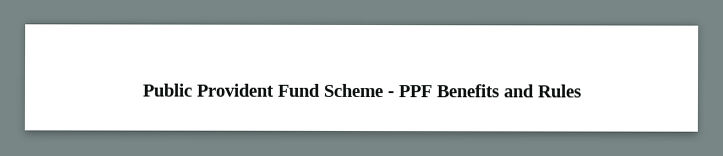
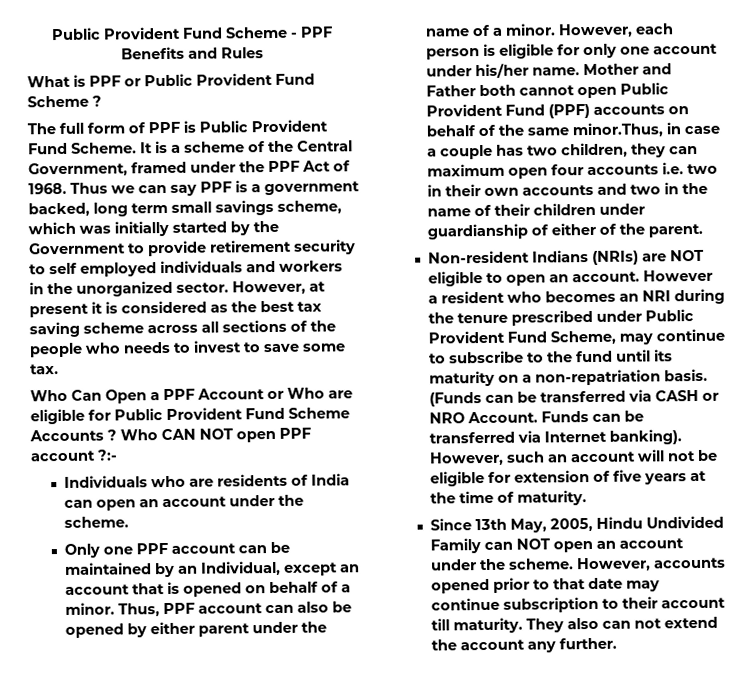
(581, 91) none -> [27,72,315,88] [27,95,102,108] [27,119,328,135] [28,140,353,155] [28,160,351,177] [28,180,360,196] [28,199,342,217] [28,220,279,237] [28,239,356,257] [29,260,343,277] [29,280,326,297] [29,300,322,318] [29,319,336,338] [29,340,346,358] [30,364,59,375] [30,387,353,404] [30,407,350,425] [29,427,311,443] [30,449,118,462] [64,473,351,488] [64,494,305,511] [64,516,130,528] [64,541,291,558] [65,560,361,578] [65,581,352,597] [65,601,353,617] [65,621,328,638] [425,23,675,38] [426,43,719,60] [426,63,673,79] [426,82,670,99] [426,103,690,119] [426,122,721,138] [427,142,699,160] [427,162,719,179] [427,182,709,197] [427,202,646,217] [427,222,704,240] [428,249,705,265] [428,269,714,287] [428,288,726,305] [428,309,695,326] [428,328,726,345] [429,349,674,364] [429,368,709,387] [429,389,720,407] [429,410,645,424] [429,429,683,445] [429,449,719,466] [430,469,708,487] [430,490,588,506] [430,515,725,533] [430,538,685,554] [430,557,727,572] [431,577,661,594] [431,596,727,613] [431,616,719,634] [431,637,618,653] // What is PPF or Public Provident Fund Scheme ? // The full form of PPF is Public Provident Fund Scheme. It is a scheme of the Central Government, framed under the PPF Act of 1968. Thus we can say PPF is a government backed, long term small savings scheme, which was initially started by the Government to provide retirement security to self employed individuals and workers in the unorganized sector. However, at present it is considered as the best tax saving scheme across all sections of the people who needs to invest to save some tax. // Who Can Open a PPF Account or Who are eligible for Public Provident Fund Scheme Accounts ? Who CAN NOT open PPF account ?:- // Individuals who are residents of India can open an account under the scheme. // Only one PPF account can be maintained by an Individual, except an account that is opened on behalf of a minor. Thus, PPF account can also be opened by either parent under the name of a minor. However, each person is eligible for only one account under his/her name. Mother and Father both cannot open Public Provident Fund (PPF) accounts on behalf of the same minor.Thus, in case a couple has two children, they can maximum open four accounts i.e. two in their own accounts and two in the name of their children under guardianship of either of the parent. // Non-resident Indians (NRIs) are NOT eligible to open an account. However a resident who becomes an NRI during the tenure prescribed under Public Provident Fund Scheme, may continue to subscribe to the fund until its maturity on a non-repatriation basis. (Funds can be transferred via CASH or NRO Account. Funds can be transferred via Internet banking). However, such an account will not be eligible for extension of five years at the time of maturity. // Since 13th May, 2005, Hindu Undivided Family can NOT open an account under the scheme. However, accounts opened prior to that date may continue subscription to their account till maturity. They also can not extend the account any further.

